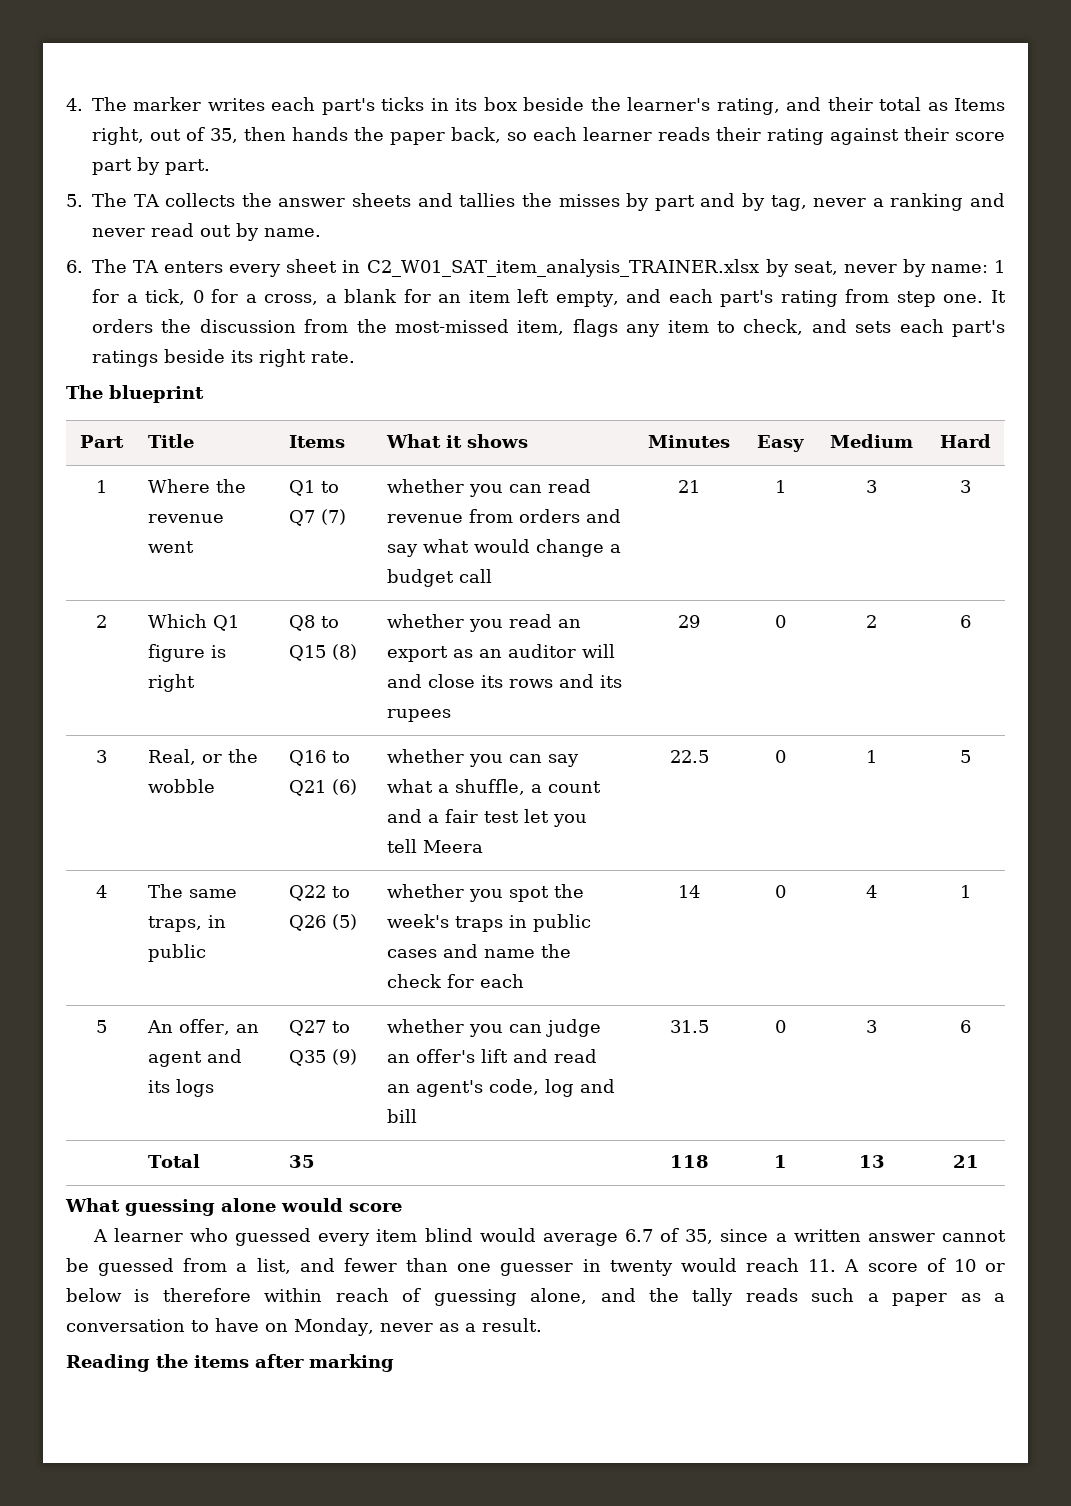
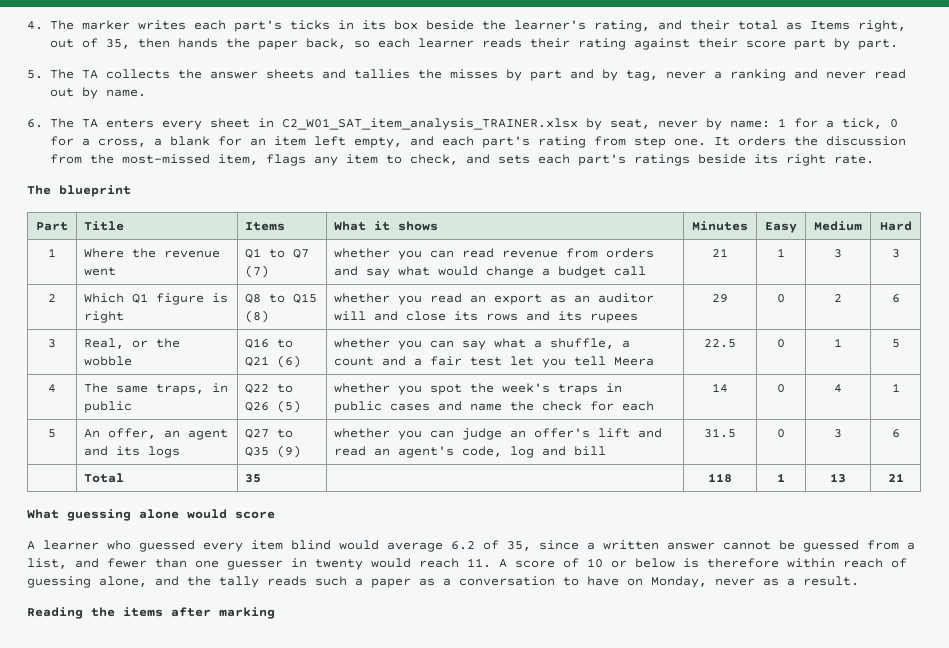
[624,1229,653,1242] 6.7 -> [451,541,475,550] 6.2

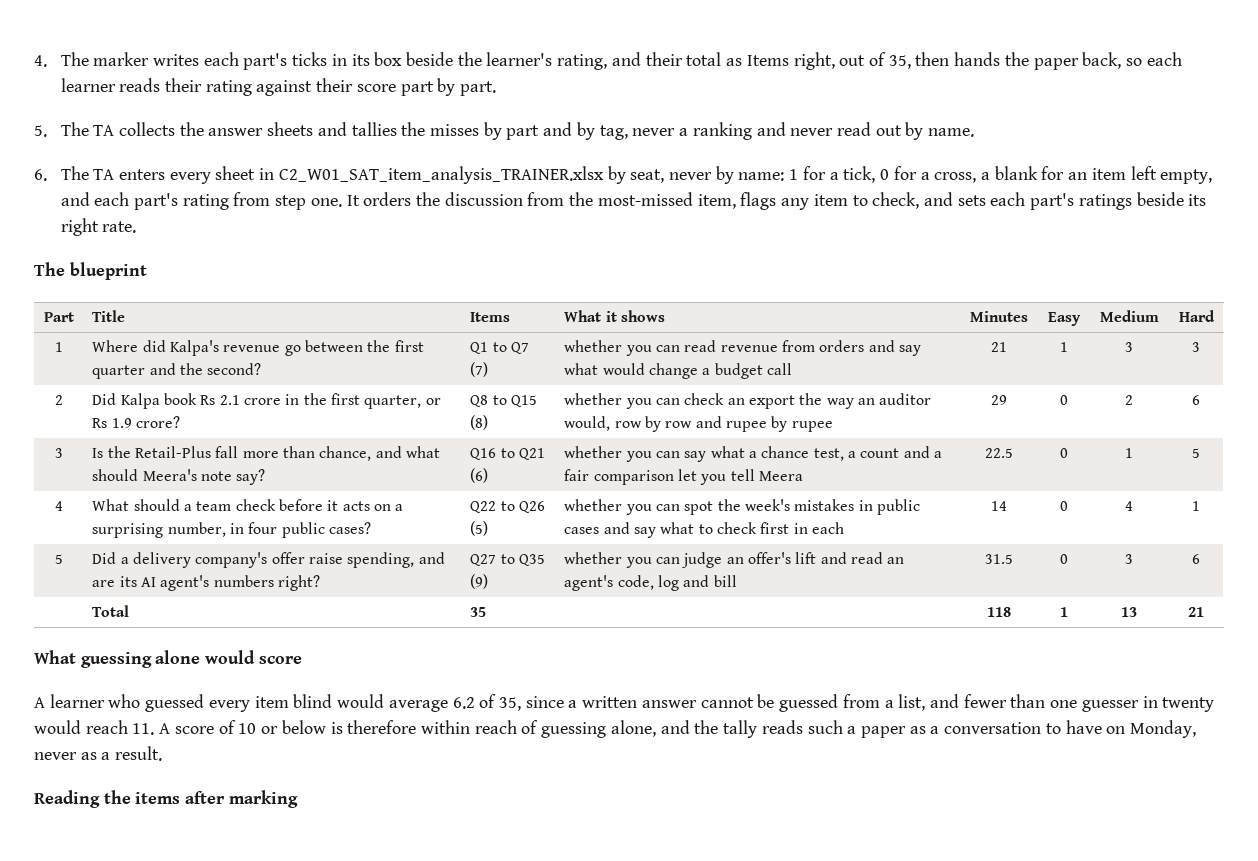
[132,248,221,258] [84,267,117,276] the revenue went -> [142,340,424,356] [92,363,262,379] did Kalpa's revenue go between the first quarter and the second?
[84,293,229,305] [84,311,125,323] Which Q1 figure is right -> [92,393,441,409] [92,416,181,428] Did Kalpa book Rs 2.1 crore in the first quarter, or Rs 1.9 crore?
[430,293,655,305] [334,311,639,323] read an export as an auditor will and close its rows and its rupees -> [656,393,932,409] [564,416,833,432] can check an export the way an auditor would, row by row and rupee by rupee
[84,338,181,349] [84,356,133,366] Real, or the wobble -> [92,446,441,461] [92,469,266,485] Is the Retail-Plus fall more than chance, and what should Meera's note say?
[550,338,615,349] shuffle, -> [761,446,844,461] chance test,
[470,357,503,366] test -> [593,470,674,485] comparison
[84,383,229,395] [84,401,133,413] The same traps, in public -> [92,499,404,511] [92,522,372,538] What should a team check before it acts on a surprising number, in four public cases?
(423, 390) none -> [656,504,681,511] can
[558,384,599,395] traps -> [794,499,855,511] mistakes
[470,401,615,411] name the check for -> [634,522,808,538] say what to check first in
[84,428,229,440] [84,446,181,458] An offer, an agent and its logs -> [92,552,445,568] [92,575,321,591] Did a delivery company's offer raise spending, and are its AI agent's numbers right?

